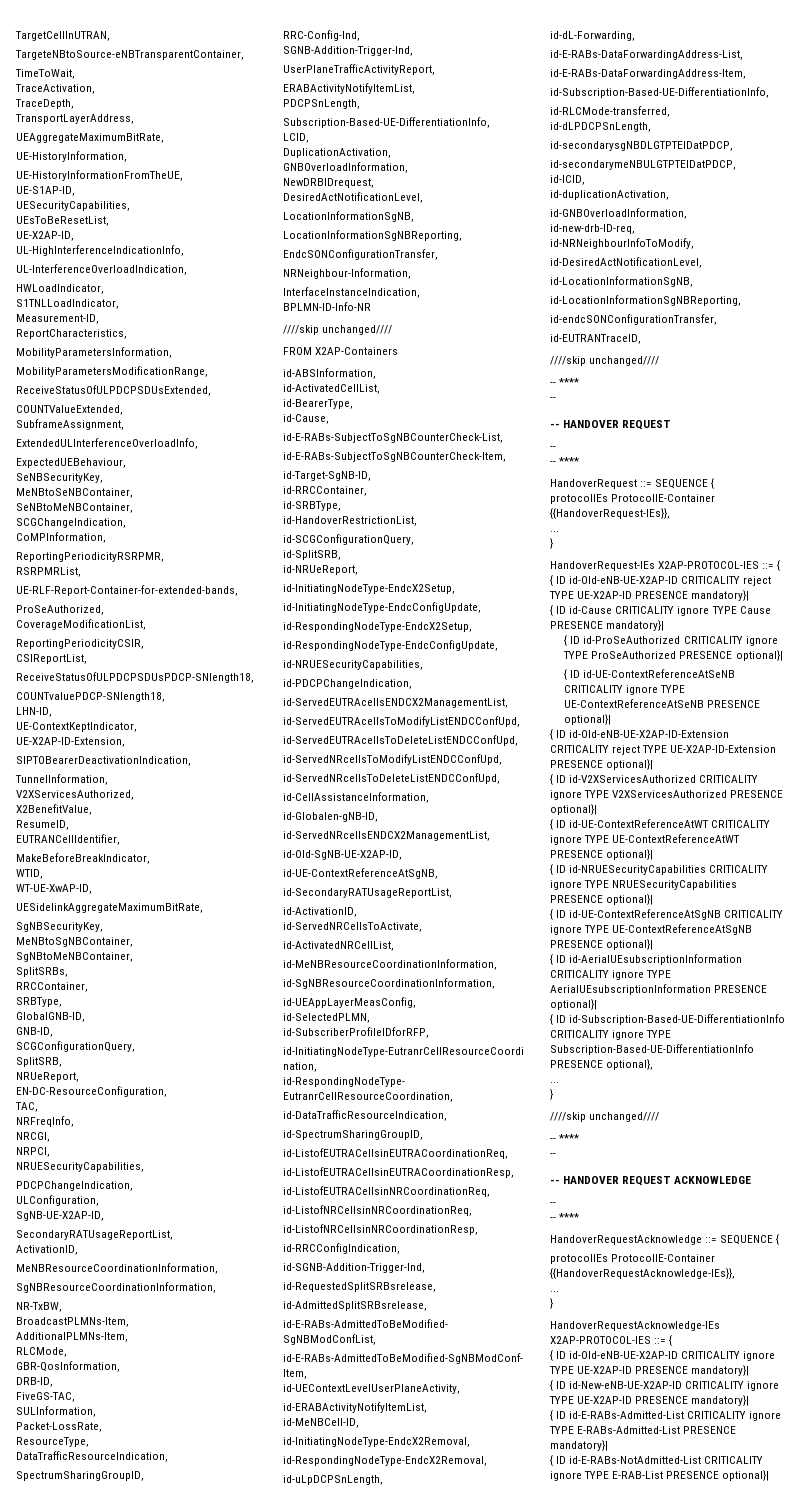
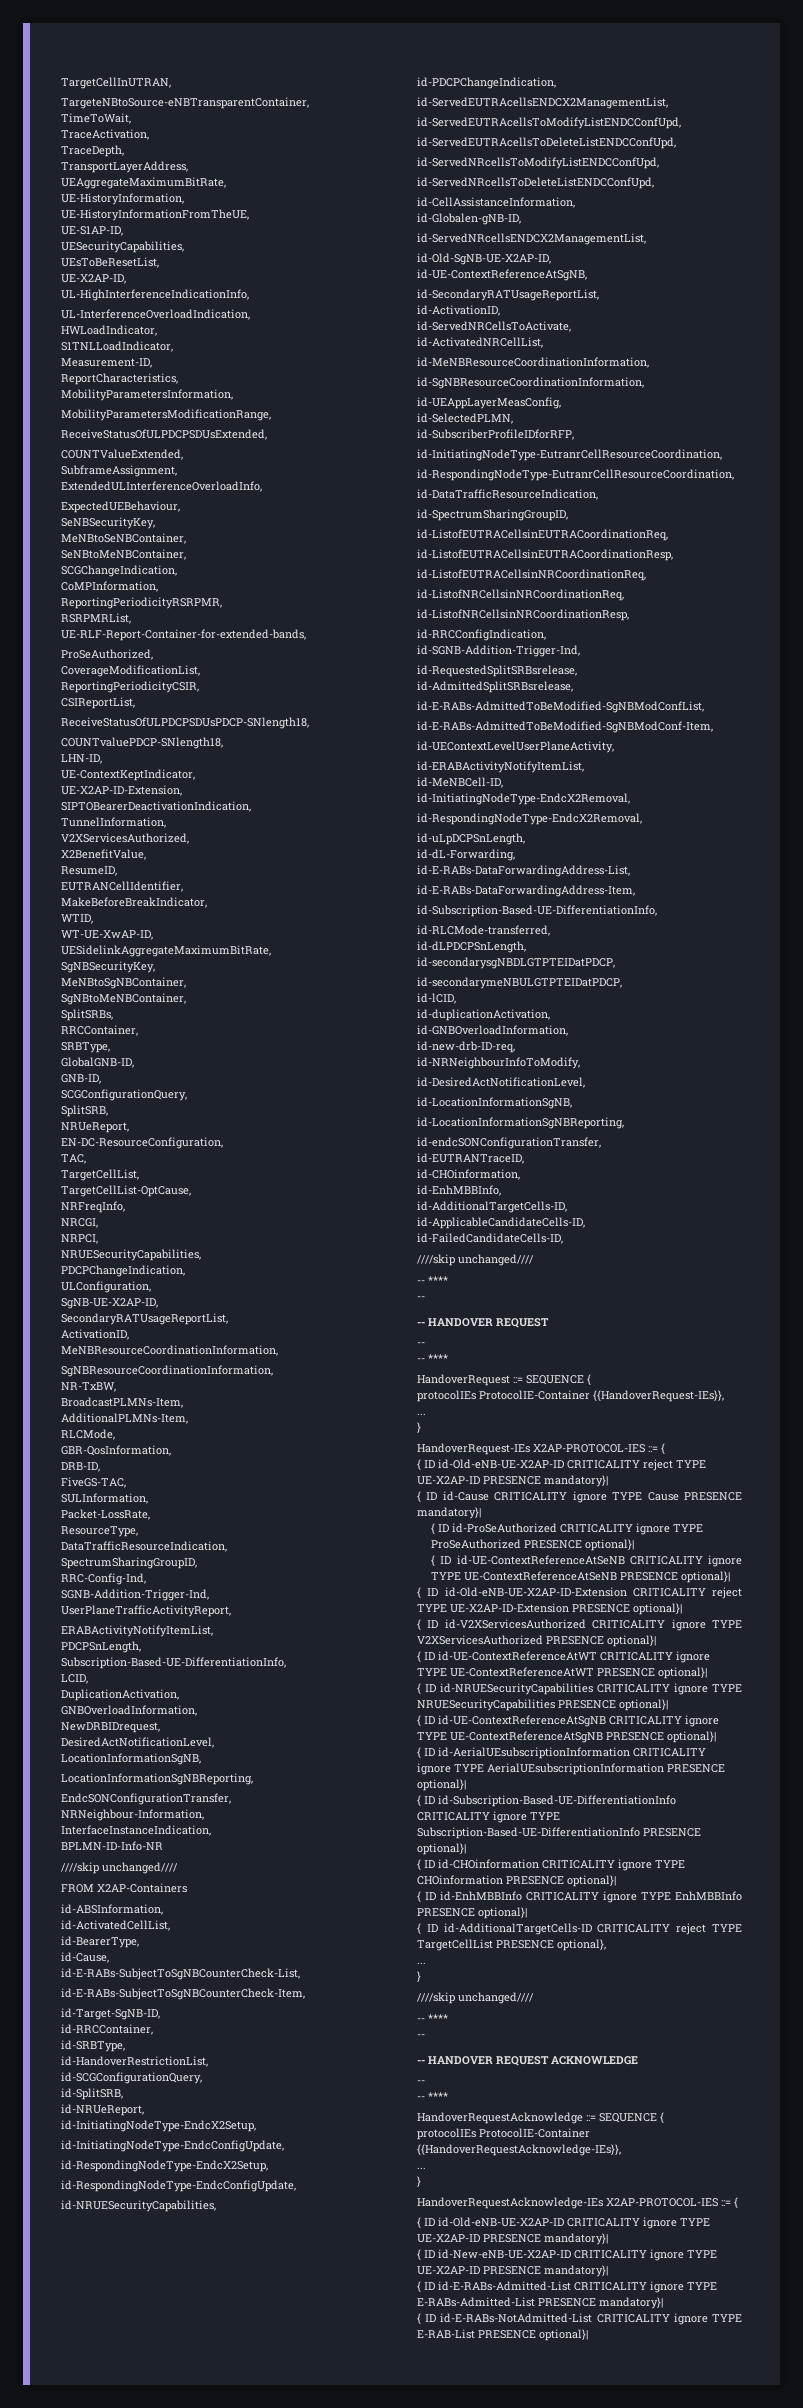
(38, 1107) none -> [61,1169,139,1181] [61,1185,191,1197] // TargetCellList, // TargetCellList-OptCause,
(641, 339) none -> [417,1169,520,1180] [417,1185,501,1196] [417,1201,567,1213] [417,1217,585,1229] [417,1233,563,1244] // id-CHOinformation, // id-EnhMBBInfo, // id-AdditionalTargetCells-ID, // id-ApplicableCandidateCells-ID, // id-FailedCandidateCells-ID,
(603, 1064) none -> [417,1843,466,1855] [417,1859,685,1871] [417,1875,616,1887] [417,1891,742,1903] [417,1907,527,1919] [417,1923,742,1935] [417,1939,554,1951] optional}| // { ID id-CHOinformation CRITICALITY ignore TYPE CHOinformation PRESENCE optional}| // { ID id-EnhMBBInfo CRITICALITY ignore TYPE EnhMBBInfo PRESENCE optional}| // { ID id-AdditionalTargetCells-ID CRITICALITY reject TYPE TargetCellList PRESENCE

